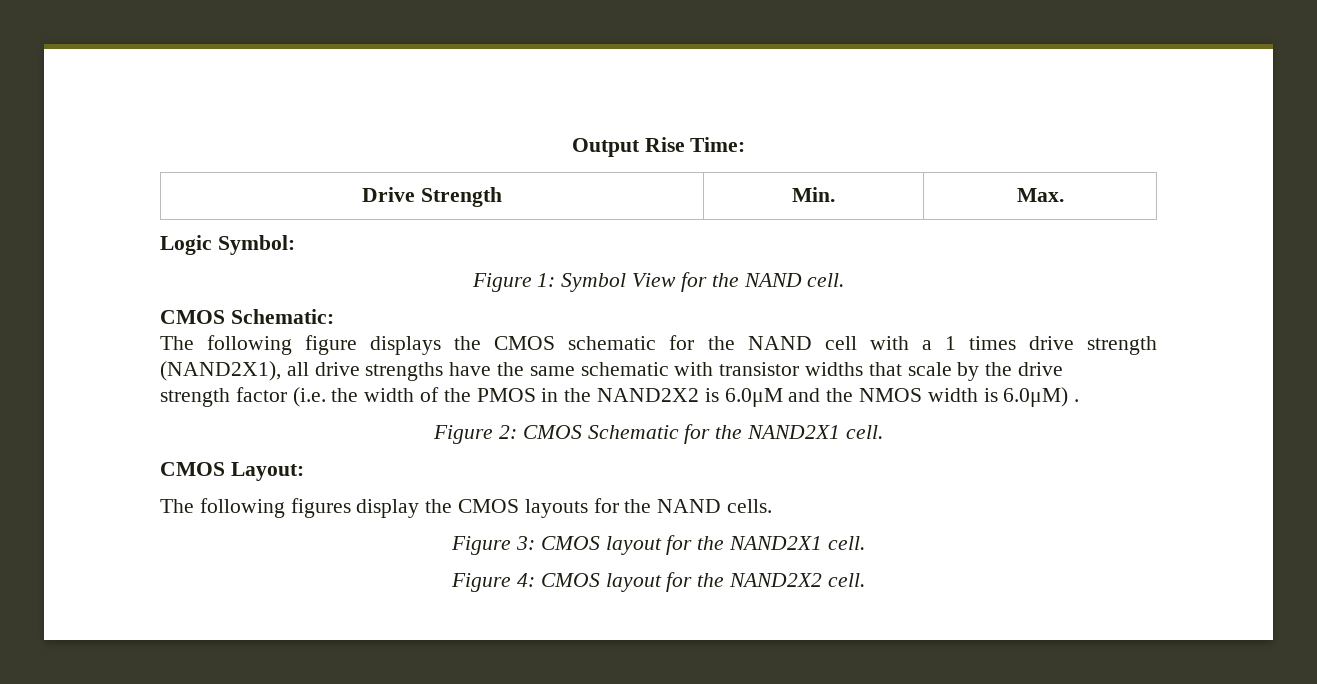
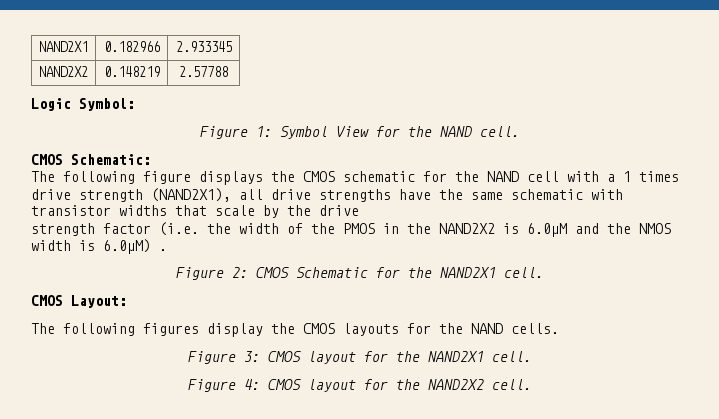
[571,137,746,157] [362,187,502,207] [792,187,835,202] [1016,188,1064,202] Output Rise Time: // Drive Strength | Min. | Max. -> [39,41,88,52] [103,41,160,52] [175,41,232,52] [39,66,88,77] [103,66,160,77] [179,66,228,77] NAND2X1 | 0.182966 | 2.933345 // NAND2X2 | 0.148219 | 2.57788

